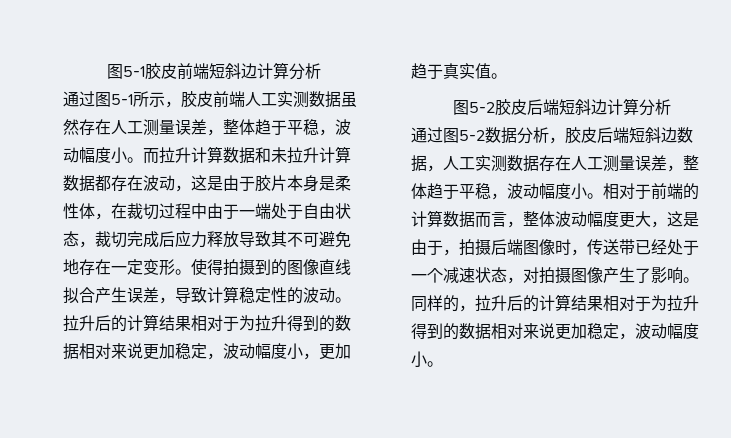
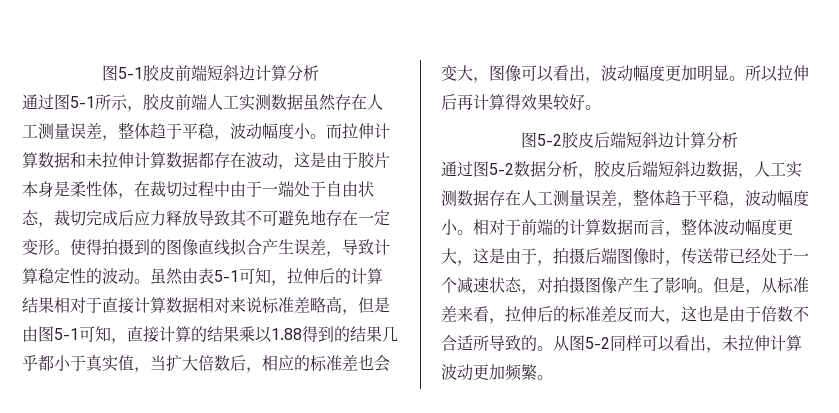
[175,147,191,163] 升 -> [358,123,374,139] 伸
[303,147,319,163] 升 -> [118,152,134,168] 伸
[63,314,351,332] [63,343,351,360] [411,63,491,79] 拉升后的计算结果相对于为拉升得到的数据相对来说更加稳定，波动幅度小，更加趋于真实值 -> [150,268,383,286] [22,296,390,315] [22,326,398,344] [22,354,390,373] [441,65,809,83] [441,94,585,110] 虽然由表5-1可知，拉伸后的计算结果相对于直接计算数据相对来说标准差略高，但是由图5-1可知，直接计算的结果乘以1.88得到的结果几乎都小于真实值，当扩大倍数后，相应的标准差也会变大，图像可以看出，波动幅度更加明显。所以拉伸后再计算得效果较好
[411,294,699,312] [411,323,699,340] [411,351,427,368] 同样的，拉升后的计算结果相对于为拉升得到的数据相对来说更加稳定，波动幅度小 -> [713,277,809,295] [441,305,809,324] [441,335,802,353] [441,364,537,381] 但是，从标准差来看，拉伸后的标准差反而大，这也是由于倍数不合适所导致的。从图5-2同样可以看出，未拉伸计算波动更加频繁

